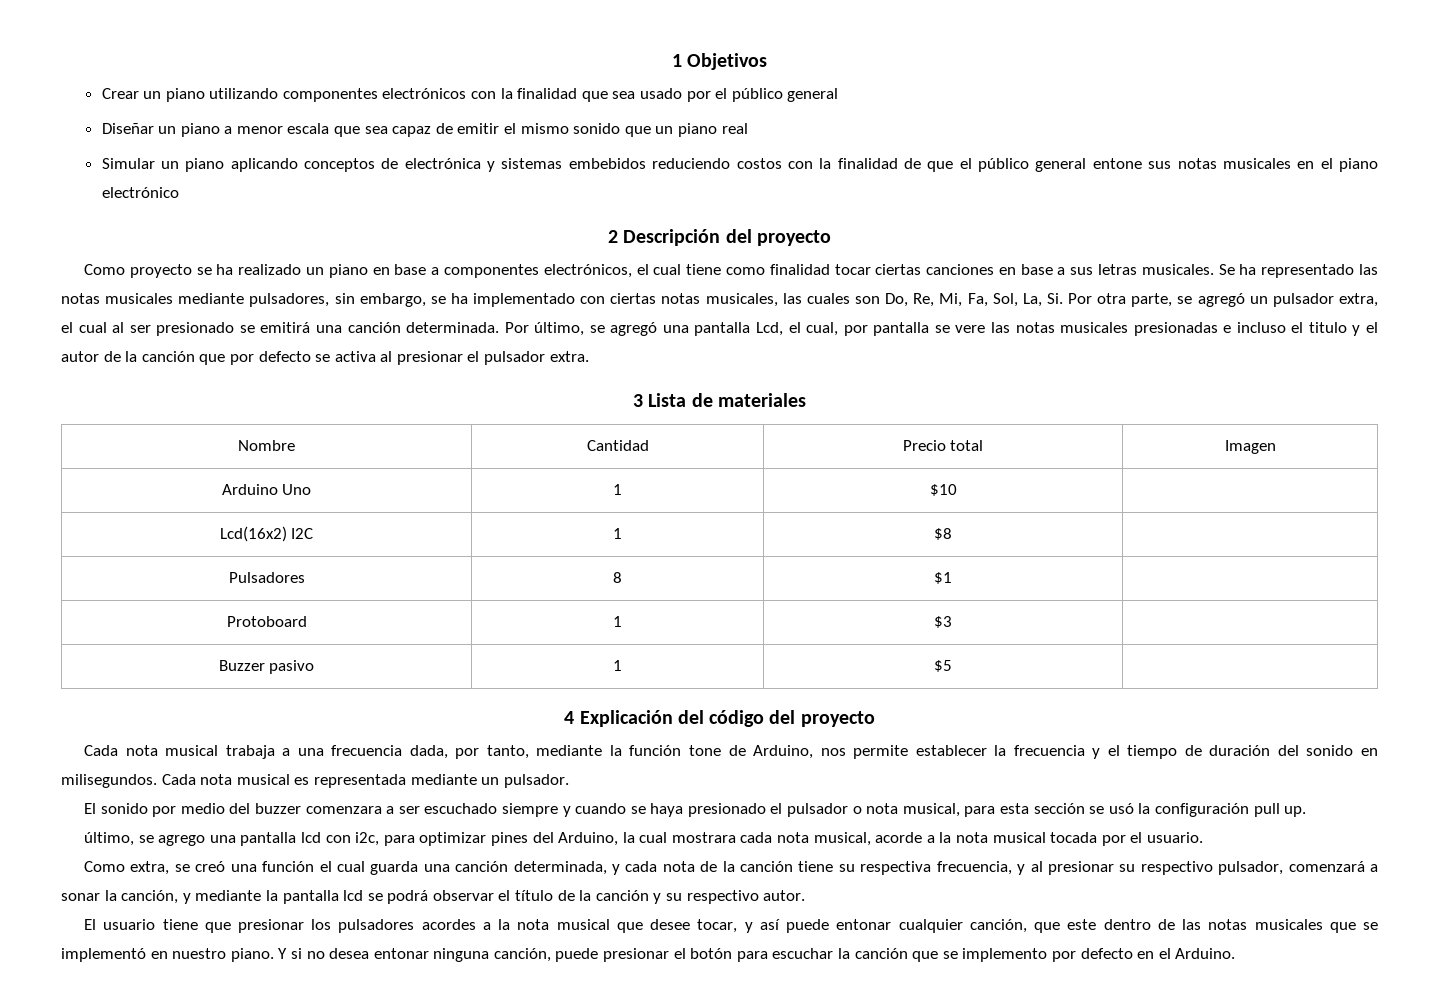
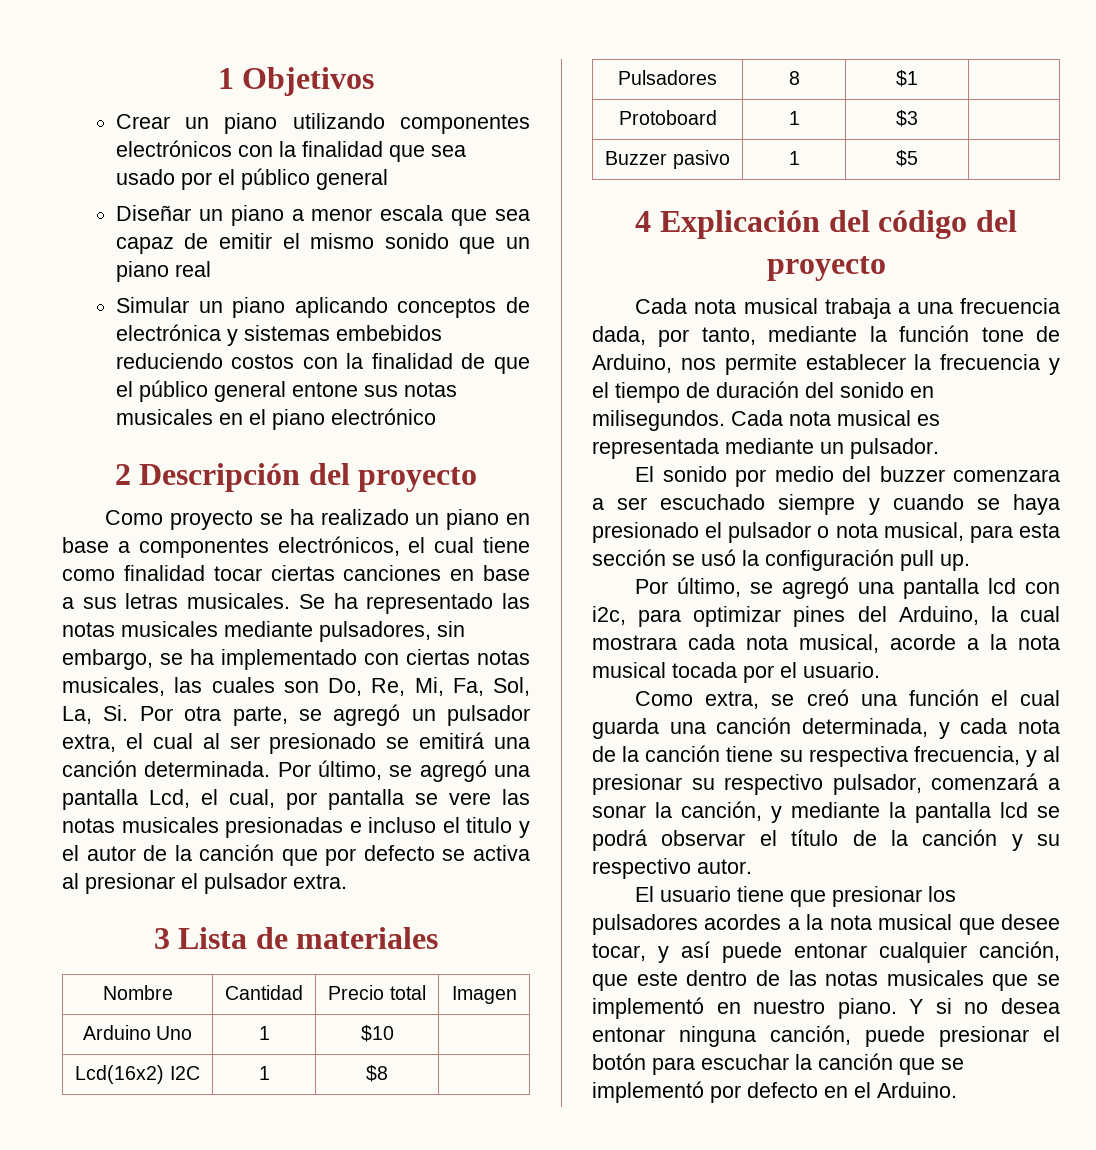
[84,832,206,846] último, se agrego -> [635,577,850,599] Por último, se agregó
[962,948,1048,962] implemento -> [592,1081,704,1103] implementó

